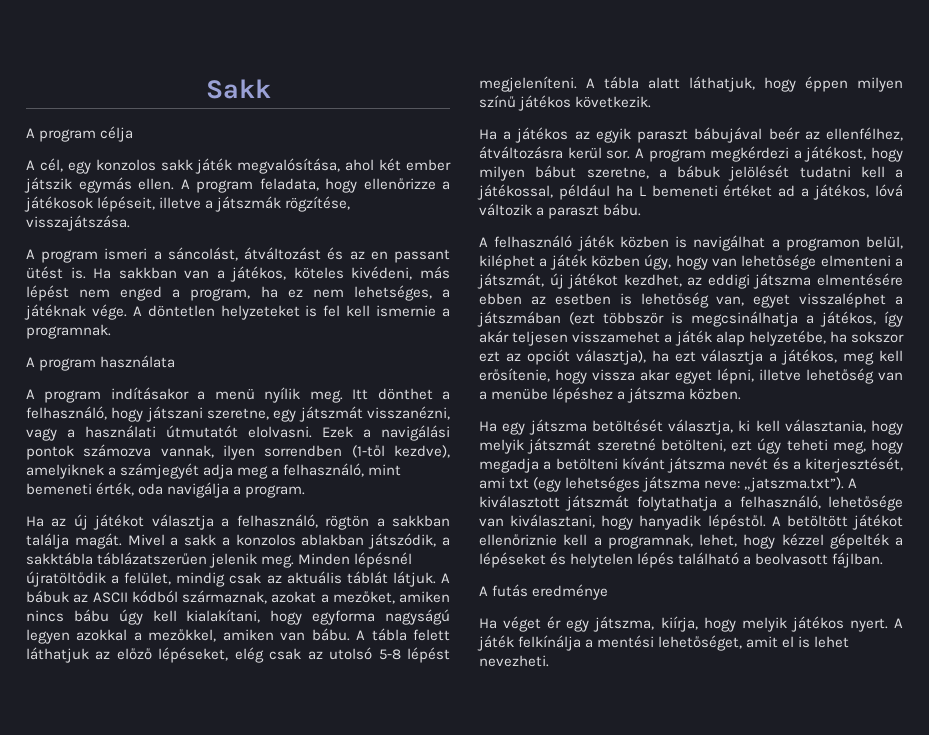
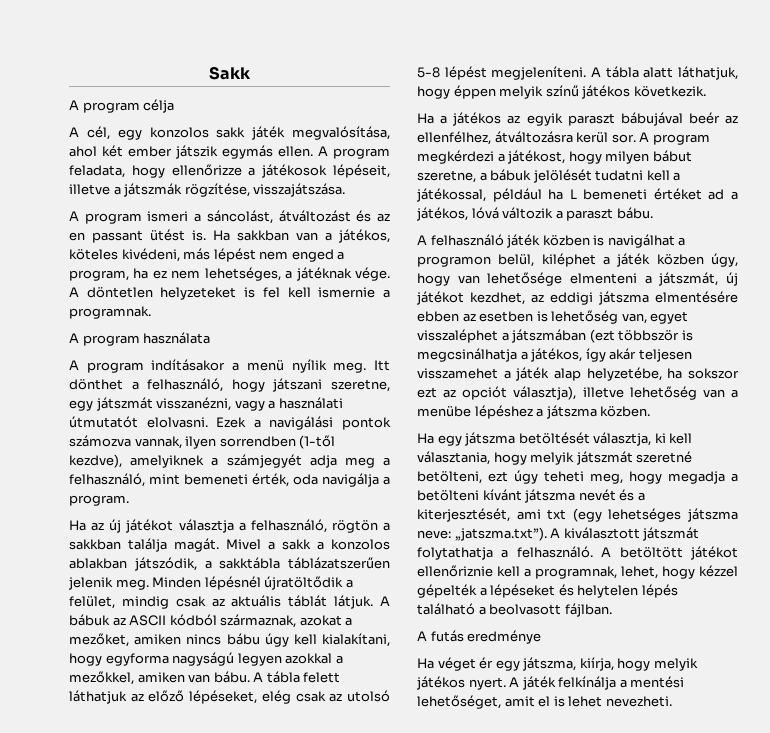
[857,77,903,92] milyen -> [499,86,544,99] melyik
[651,349,903,365] [479,368,754,384] ha ezt választja a játékos, meg kell erősítenie, hogy vissza akar egyet lépni, -> (577, 393) none
[739,495,903,511] [479,514,766,530] felhasználó, lehetősége van kiválasztani, hogy hanyadik lépéstől. -> [516,546,593,558] felhasználó.

